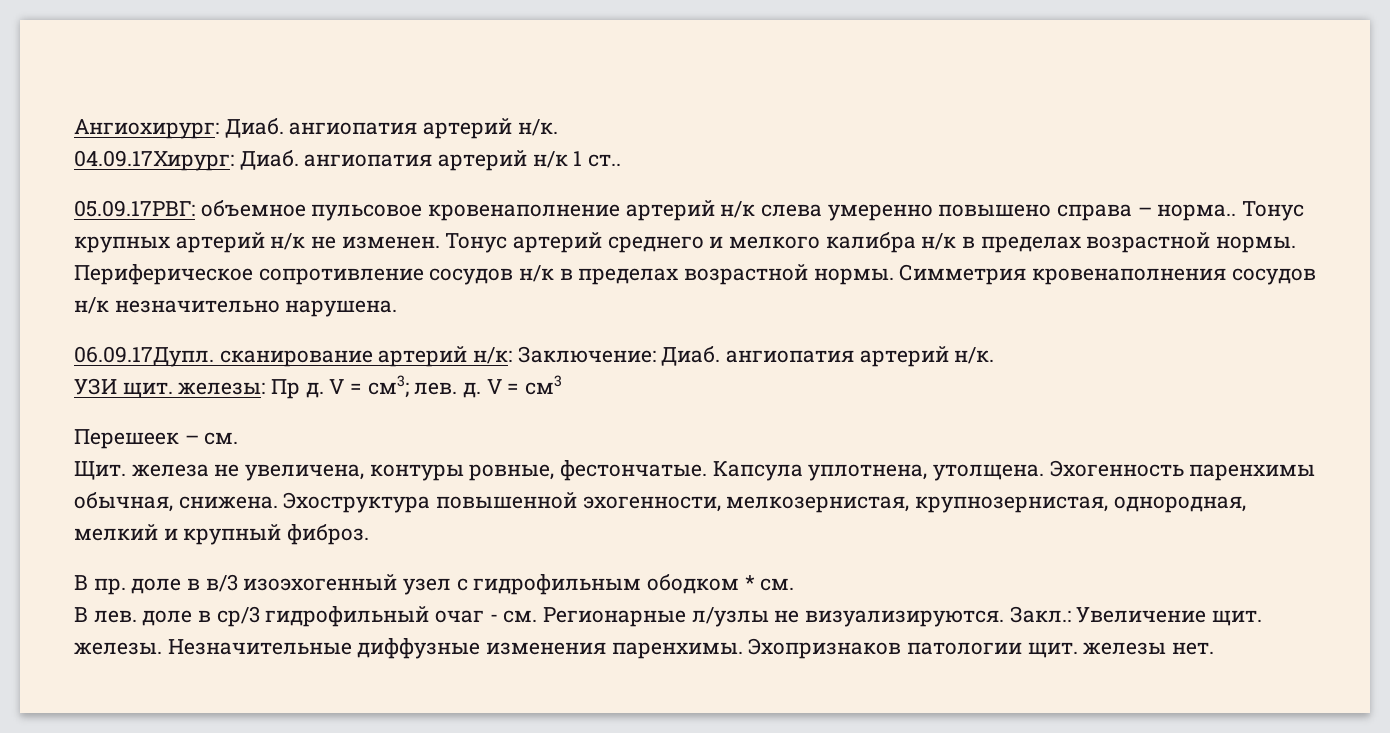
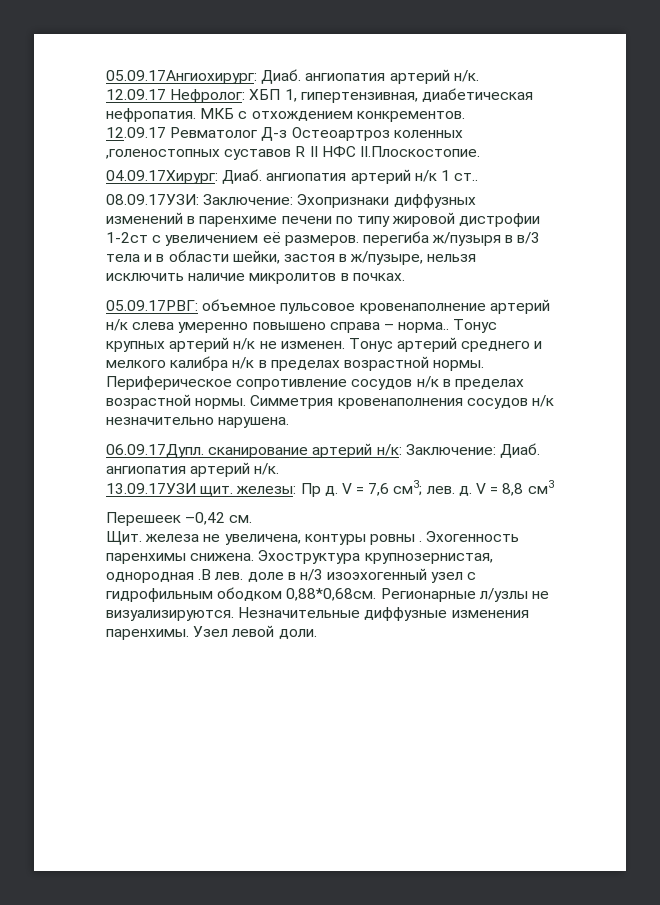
[74,118,558,139] Ангиохирург: Диаб. ангиопатия артерий н/к. -> [106,69,479,84] [106,88,533,103] [106,108,465,122] [106,127,463,141] [105,146,480,160] 05.09.17Ангиохирург: Диаб. ангиопатия артерий н/к. // 12.09.17 Нефролог: ХБП 1, гипертензивная, диабетическая нефропатия. МКБ с отхождением конкрементов. // 12.09.17 Ревматолог Д-з Остеоартроз коленных ,голеностопных суставов R II НФС II.Плоскостопие.
(622, 160) none -> [106,194,476,208] [106,212,541,227] [106,231,541,246] [106,250,477,265] [106,273,405,284] // 08.09.17УЗИ: Заключение: Эхопризнаки диффузных изменений в паренхиме печени по типу жировой дистрофии 1-2ст с увеличением её размеров. перегиба ж/пузыря в в/3 тела и в области шейки, застоя в ж/пузыре, нельзя исключить наличие микролитов в почках.
[74,378,117,395] УЗИ -> [106,483,196,494] 13.09.17УЗИ
(363, 388) none -> [368,483,390,496] 7,6
(520, 388) none -> [502,483,524,496] 8,8
[184,435,199,444] – -> [185,512,226,525] –0,42
[469,460,1045,481] ровные, фестончатые. Капсула уплотнена, утолщена. -> [369,534,423,545] ровны .
[74,492,173,512] обычная, -> (186, 558) none
[436,492,1246,513] [74,524,370,545] [74,574,238,595] повышенной эхогенности, мелкозернистая, крупнозернистая, однородная, мелкий и крупный фиброз. // В пр. доле в в/3 -> [364,553,493,564] [106,569,323,583] крупнозернистая, однородная .В лев. доле в н/3
[744,575,795,591] [74,606,1263,627] [74,638,1215,659] * см. // В лев. доле в ср/3 гидрофильный очаг - см. Регионарные л/узлы не визуализируются. Закл.: Увеличение щит. железы. Незначительные диффузные изменения паренхимы. Эхопризнаков патологии щит. железы нет. -> [286,588,549,602] [106,607,529,621] [106,625,317,640] 0,88*0,68см. Регионарные л/узлы не визуализируются. Незначительные диффузные изменения паренхимы. Узел левой доли.

